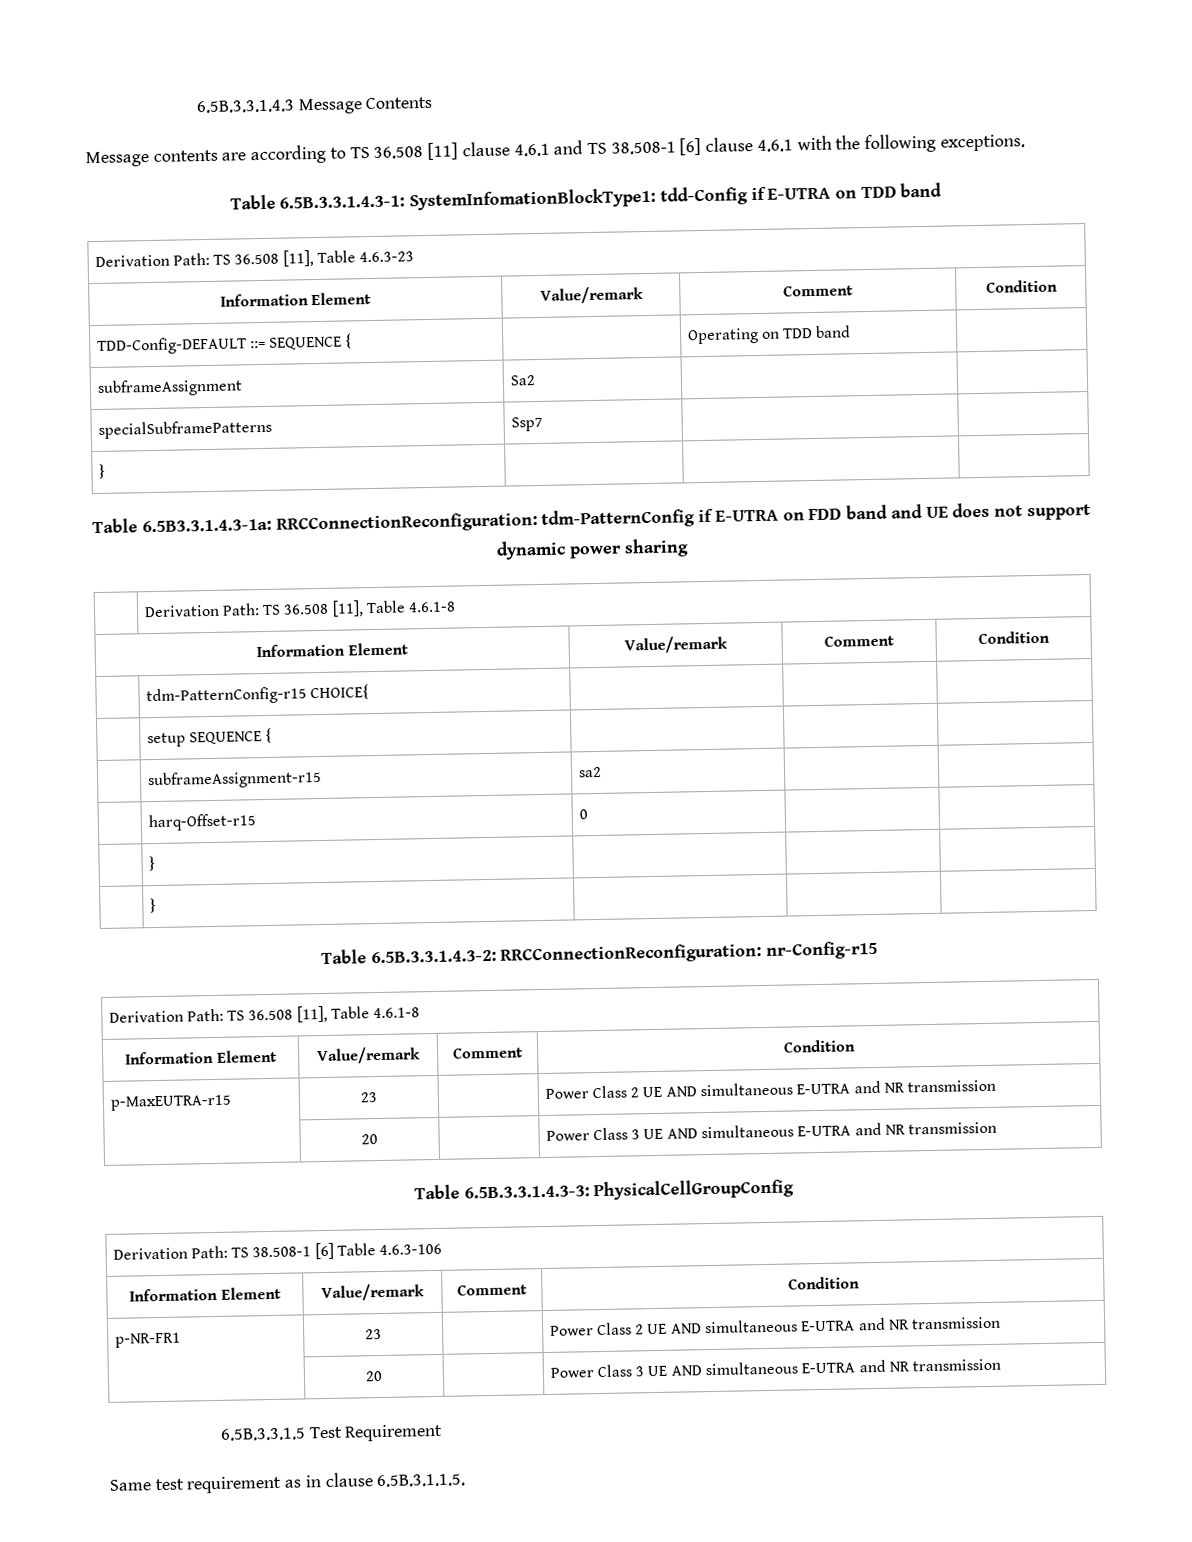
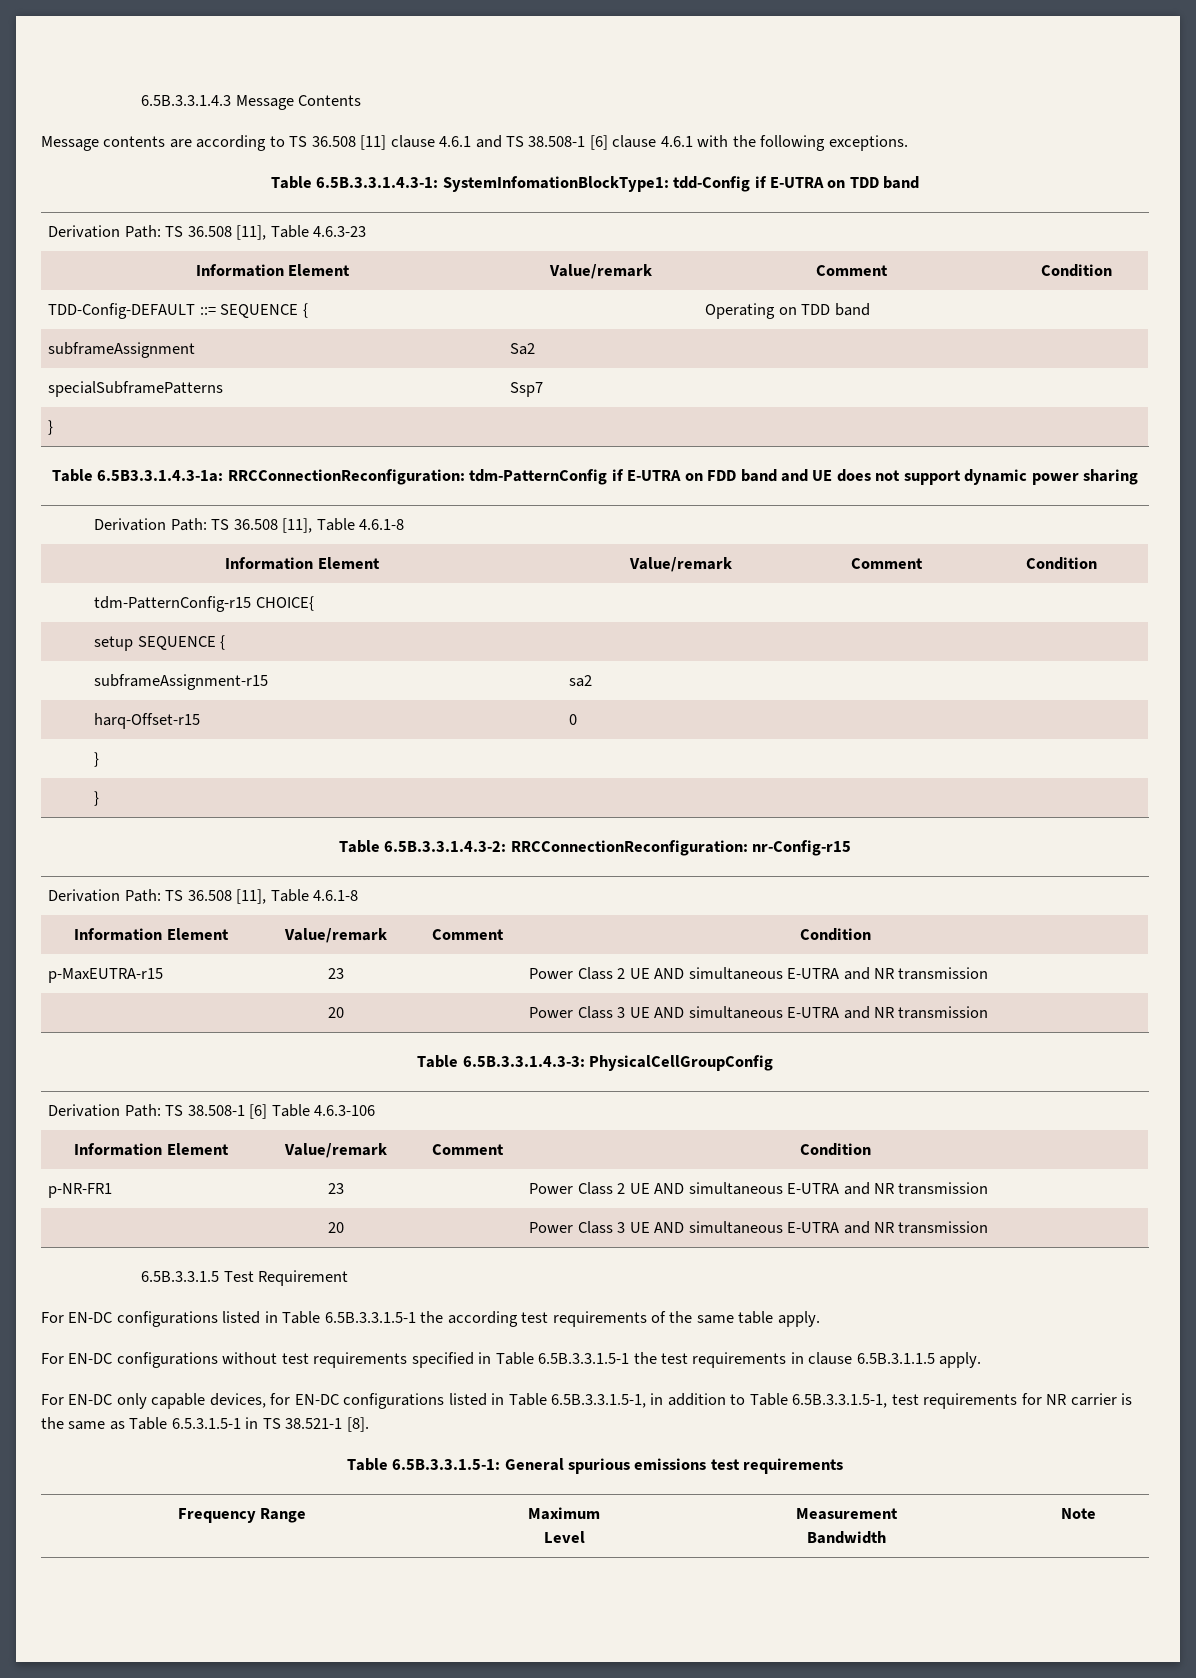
[109,1472,466,1494] Same test requirement as in clause 6.5B.3.1.1.5. -> [41,1311,820,1327] [41,1352,982,1368] [41,1393,1133,1409] [41,1417,369,1432] [346,1458,844,1474] [177,1508,307,1523] [528,1507,600,1520] [543,1531,585,1543] [795,1508,898,1520] [806,1531,886,1544] [1060,1508,1096,1519] For EN-DC configurations listed in Table 6.5B.3.3.1.5-1 the according test requirements of the same table apply. // For EN-DC configurations without test requirements specified in Table 6.5B.3.3.1.5-1 the test requirements in clause 6.5B.3.1.1.5 apply. // For EN-DC only capable devices, for EN-DC configurations listed in Table 6.5B.3.3.1.5-1, in addition to Table 6.5B.3.3.1.5-1, test requirements for NR carrier is the same as Table 6.5.3.1.5-1 in TS 38.521-1 [8]. // Table 6.5B.3.3.1.5-1: General spurious emissions test requirements // Frequency Range | Maximum // Level | Measurement // Bandwidth | Note

